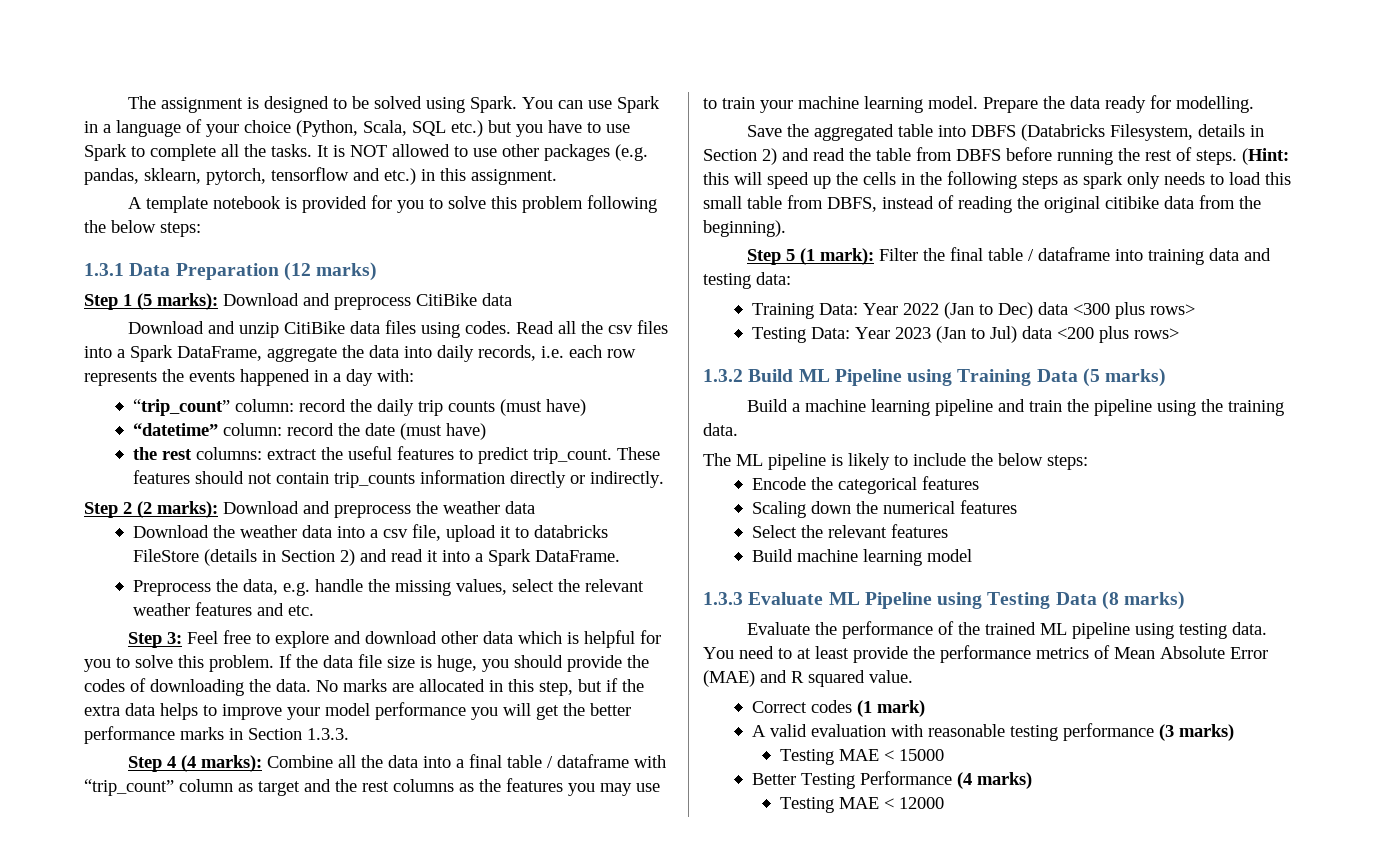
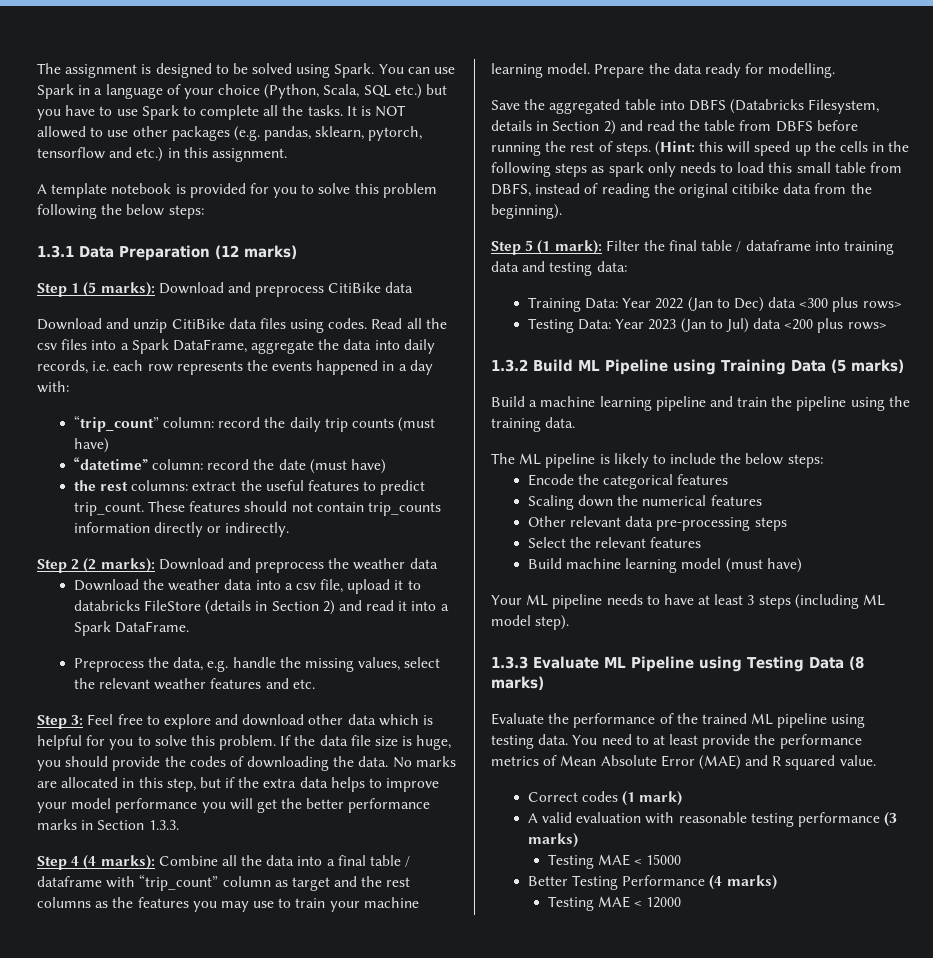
(1017, 507) none -> [527,516,787,531] // Other relevant data pre-processing steps
(972, 555) none -> [725,558,802,573] [491,594,886,609] [491,615,570,630] (must have) // Your ML pipeline needs to have at least 3 steps (including ML model step).

